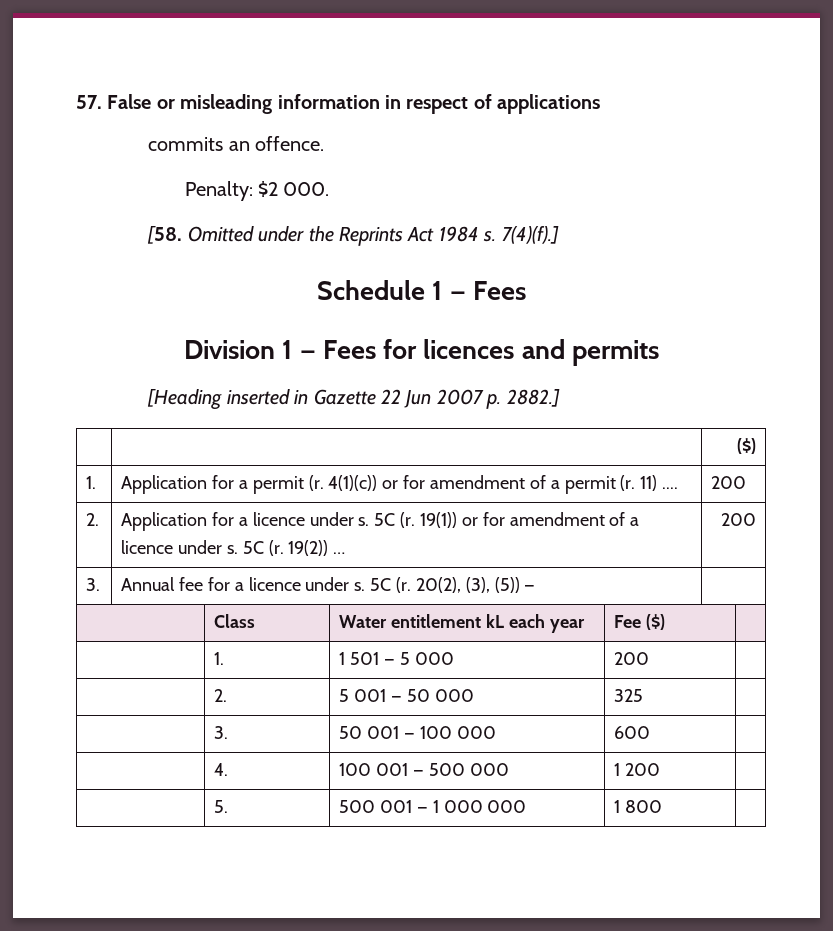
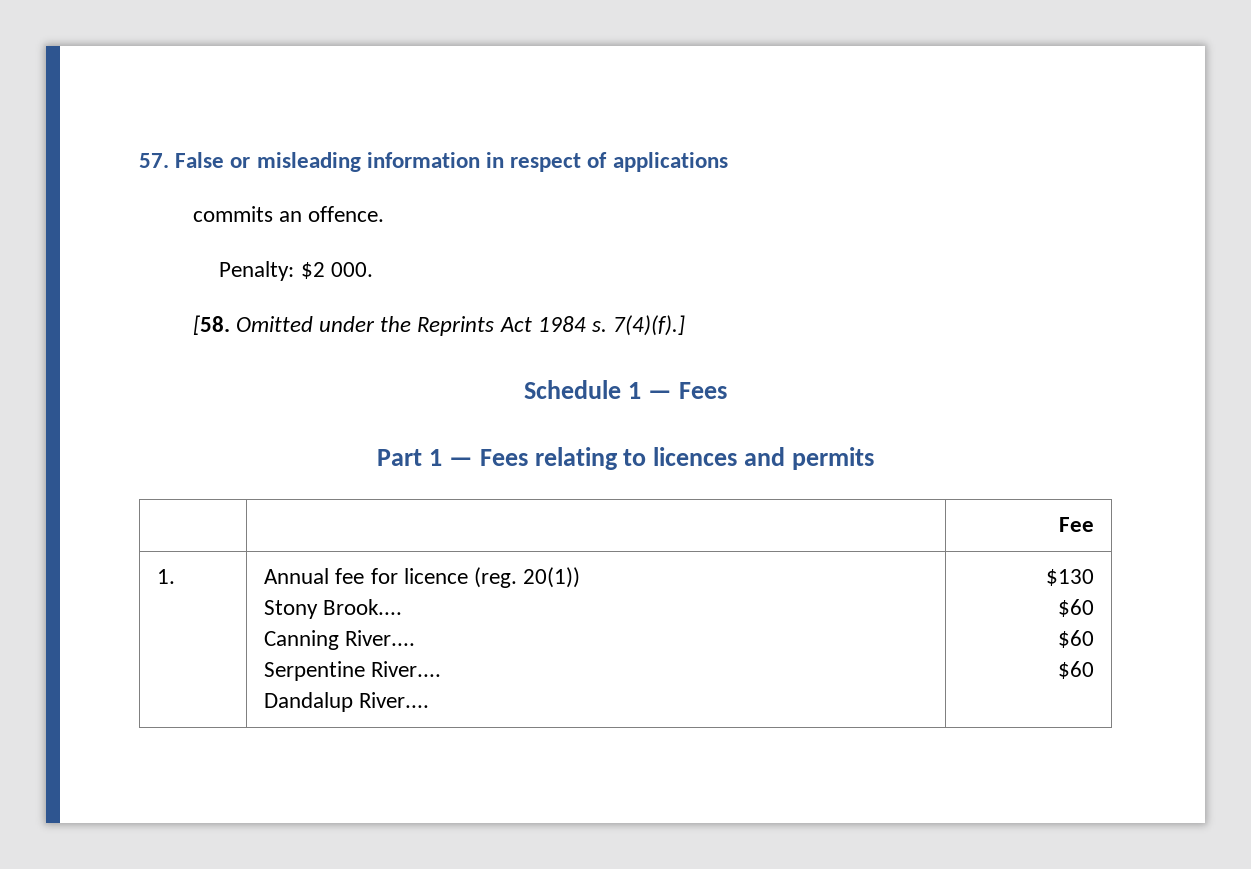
[183,339,418,359] Division 1 — Fees for -> [376,447,647,470] Part 1 — Fees relating to
[147,389,560,410] [736,438,756,454] [86,476,97,489] [121,475,679,494] [711,476,747,489] [86,513,100,526] [121,512,640,531] [121,540,346,556] [720,513,756,526] [86,578,101,591] [121,577,536,593] [214,614,256,628] [339,614,585,633] [614,614,665,630] [214,652,225,665] [339,652,454,665] [614,652,650,665] [214,689,228,702] [339,689,474,702] [614,689,644,702] [214,726,229,739] [339,726,496,739] [614,726,651,739] [214,763,229,776] [339,763,509,776] [614,763,660,776] [214,800,229,813] [339,800,527,813] [614,800,662,813] // [Heading inserted in Gazette 22 Jun 2007 p. 2882.] // | | ($) // 1. | Application for a permit (r. 4(1)(c)) or for amendment of a permit (r. 11) .... | 200 // 2. | Application for a licence under s. 5C (r. 19(1)) or for amendment of a licence under s. 5C (r. 19(2)) … | 200 // 3. | Annual fee for a licence under s. 5C (r. 20(2), (3), (5)) — | // | Class | Water entitlement kL each year | Fee ($) | // | 1. | 1 501 — 5 000 | 200 | // | 2. | 5 001 — 50 000 | 325 | // | 3. | 50 001 — 100 000 | 600 | // | 4. | 100 001 — 500 000 | 1 200 | // | 5. | 500 001 — 1 000 000 | 1 800 | -> [1058,517,1094,532] [157,569,176,584] [264,567,581,588] [264,599,403,619] [264,630,416,650] [264,661,442,681] [264,692,430,712] [1045,569,1094,586] [1057,599,1094,617] [1057,630,1094,648] [1057,661,1094,679] // | | Fee // 1. | Annual fee for licence (reg. 20(1)) // Stony Brook.... // Canning River.... // Serpentine River.... // Dandalup River.... | $130 // $60 // $60 // $60

